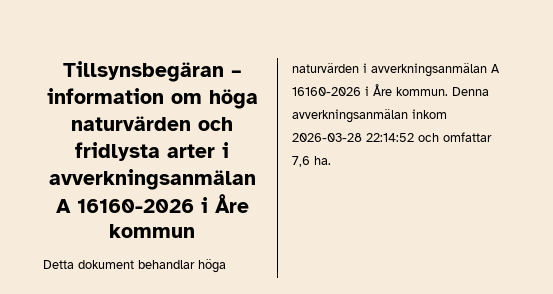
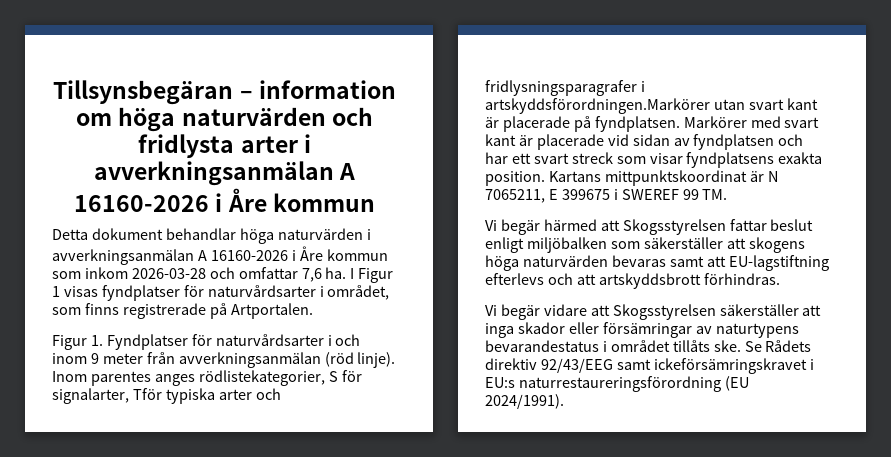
[396,87,489,96] [292,109,408,123] kommun. Denna avverkningsanmälan -> [326,249,388,261] [52,271,81,279] kommun som
[366,133,414,142] 22:14:52 -> (206, 273) none
(331, 160) none -> [350,268,394,283] [52,285,390,301] [52,303,313,319] [52,334,361,350] [52,352,396,368] [52,370,362,386] [52,388,281,404] [485,80,645,96] [485,98,818,114] [485,116,820,132] [485,134,804,150] [485,152,823,168] [485,170,778,186] [485,189,728,203] [485,219,814,235] [485,237,805,253] [485,255,829,271] [485,273,780,289] [485,304,822,320] [485,322,799,338] [485,340,812,352] [485,358,814,374] [485,376,749,392] [485,394,564,409] I Figur 1 visas fyndplatser för naturvårdsarter i området, som finns registrerade på Artportalen. // Figur 1. Fyndplatser för naturvårdsarter i och inom 9 meter från avverkningsanmälan (röd linje). Inom parentes anges rödlistekategorier, S för signalarter, Tför typiska arter och fridlysningsparagrafer i artskyddsförordningen.Markörer utan svart kant är placerade på fyndplatsen. Markörer med svart kant är placerade vid sidan av fyndplatsen och har ett svart streck som visar fyndplatsens exakta position. Kartans mittpunktskoordinat är N 7065211, E 399675 i SWEREF 99 TM. // Vi begär härmed att Skogsstyrelsen fattar beslut enligt miljöbalken som säkerställer att skogens höga naturvärden bevaras samt att EU-lagstiftning efterlevs och att artskyddsbrott förhindras. // Vi begär vidare att Skogsstyrelsen säkerställer att inga skador eller försämringar av naturtypens bevarandestatus i området tillåts ske. Se Rådets direktiv 92/43/EEG samt ickeförsämringskravet i EU:s naturrestaureringsförordning (EU 2024/1991).

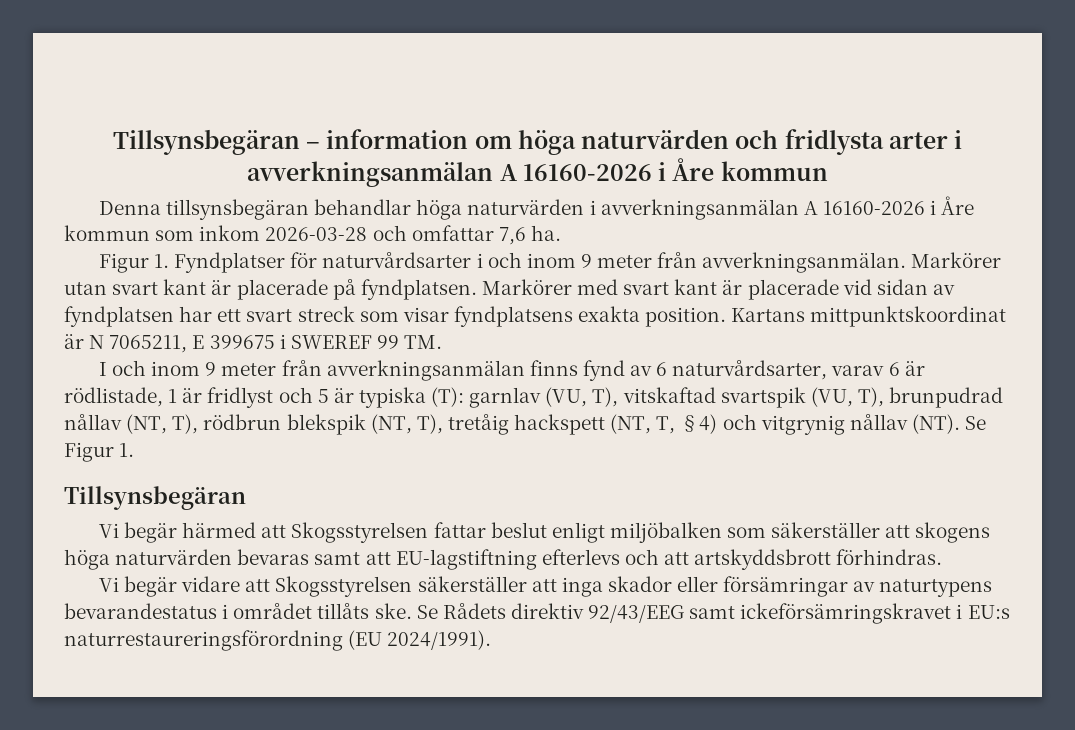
[52,228,163,240] Detta dokument -> [98,199,310,220] Denna tillsynsbegäran
[350,268,394,283] [52,285,390,301] [52,303,313,319] I Figur 1 visas fyndplatser för naturvårdsarter i området, som finns registrerade på Artportalen. -> (561, 233) none
[178,352,396,368] [52,370,362,386] [52,388,281,404] [485,80,645,96] [485,98,710,114] avverkningsanmälan (röd linje). Inom parentes anges rödlistekategorier, S för signalarter, Tför typiska arter och fridlysningsparagrafer i artskyddsförordningen.Markörer -> [702,252,1002,273] avverkningsanmälan. Markörer
[778,134,804,146] och -> (174, 316) none
(728, 194) none -> [98,360,925,381] [64,387,1004,408] [64,414,987,435] [64,442,135,462] [64,486,246,510] // I och inom 9 meter från avverkningsanmälan finns fynd av 6 naturvårdsarter, varav 6 är rödlistade, 1 är fridlyst och 5 är typiska (T): garnlav (VU, T), vitskaftad svartspik (VU, T), brunpudrad nållav (NT, T), rödbrun blekspik (NT, T), tretåig hackspett (NT, T, §4) och vitgrynig nållav (NT). Se Figur 1. // Tillsynsbegäran

